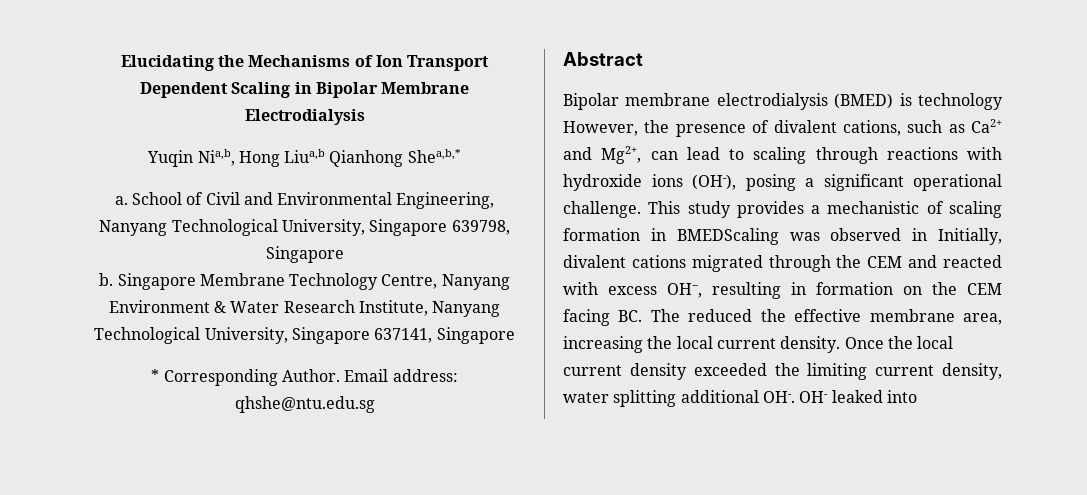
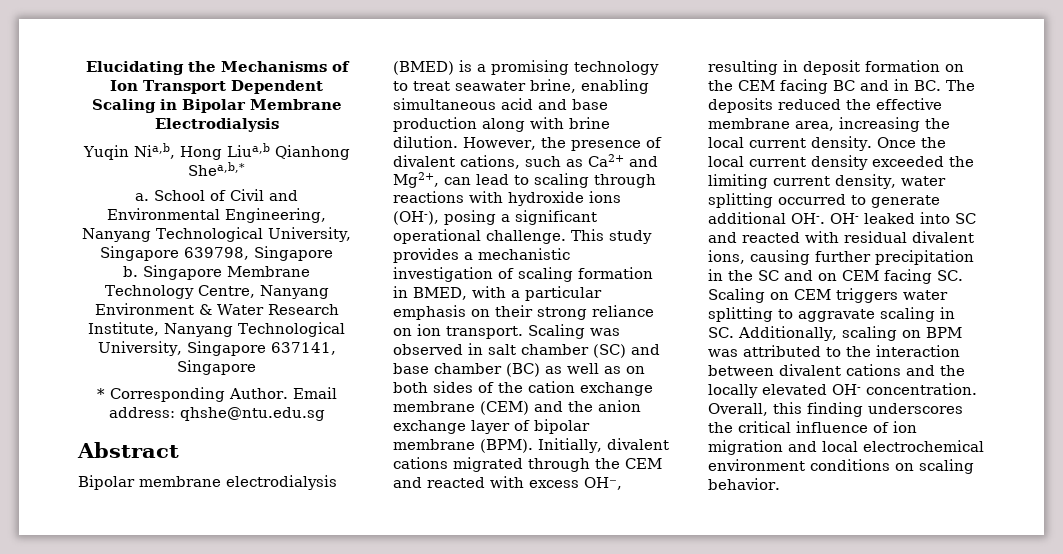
[918,93,1004,110] technology -> [477,60,659,75] [393,79,649,94] [393,98,608,110] [393,117,610,132] [393,136,458,148] a promising technology to treat seawater brine, enabling simultaneous acid and base production along with brine dilution.
(920, 207) none -> [393,267,493,282] investigation
[676,228,928,245] BMEDScaling was observed in -> [413,286,602,301] [393,305,654,320] [393,324,620,339] [393,343,660,358] [393,363,645,377] [393,381,653,396] [393,400,641,415] [393,419,590,434] [393,439,533,453] BMED, with a particular emphasis on their strong reliance on ion transport. Scaling was observed in salt chamber (SC) and base chamber (BC) as well as on both sides of the cation exchange membrane (CEM) and the anion exchange layer of bipolar membrane (BPM).
(806, 288) none -> [803,60,860,75] deposit
(610, 317) none -> [833,79,909,91] BC and in
(680, 315) none -> [708,98,773,113] deposits
(677, 398) none -> [778,194,940,208] occurred to generate
(917, 396) none -> [955,213,976,224] [708,231,974,243] [708,250,974,265] [708,269,963,284] [708,288,948,303] [708,307,955,322] [708,326,962,341] [708,345,960,357] [708,364,965,376] [708,383,977,398] [708,402,963,417] [708,421,917,433] [708,440,984,455] [708,459,974,474] [708,478,780,490] SC and reacted with residual divalent ions, causing further precipitation in the SC and on CEM facing SC. Scaling on CEM triggers water splitting to aggravate scaling in SC. Additionally, scaling on BPM was attributed to the interaction between divalent cations and the locally elevated OH- concentration. Overall, this finding underscores the critical influence of ion migration and local electrochemical environment conditions on scaling behavior.

